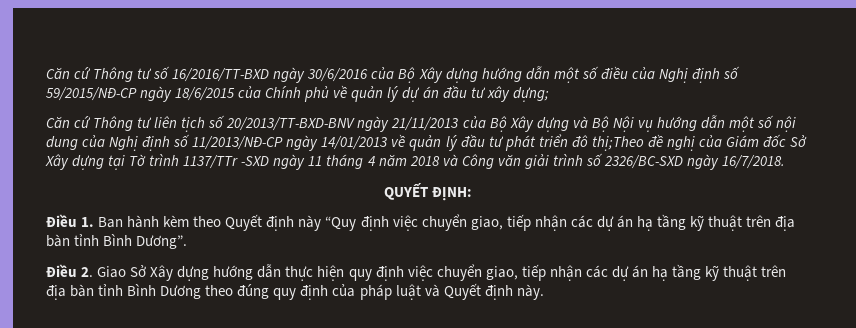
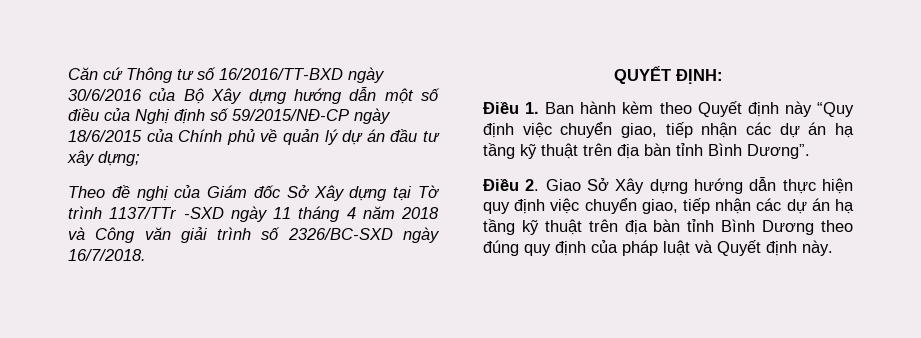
[46,115,797,132] [46,134,644,151] Căn cứ Thông tư liên tịch số 20/2013/TT-BXD-BNV ngày 21/11/2013 của Bộ Xây dựng và Bộ Nội vụ hướng dẫn một số nội dung của Nghị định số 11/2013/NĐ-CP ngày 14/01/2013 về quản lý đầu tư phát triển đô thị;Theo -> [68,186,105,198] Theo

